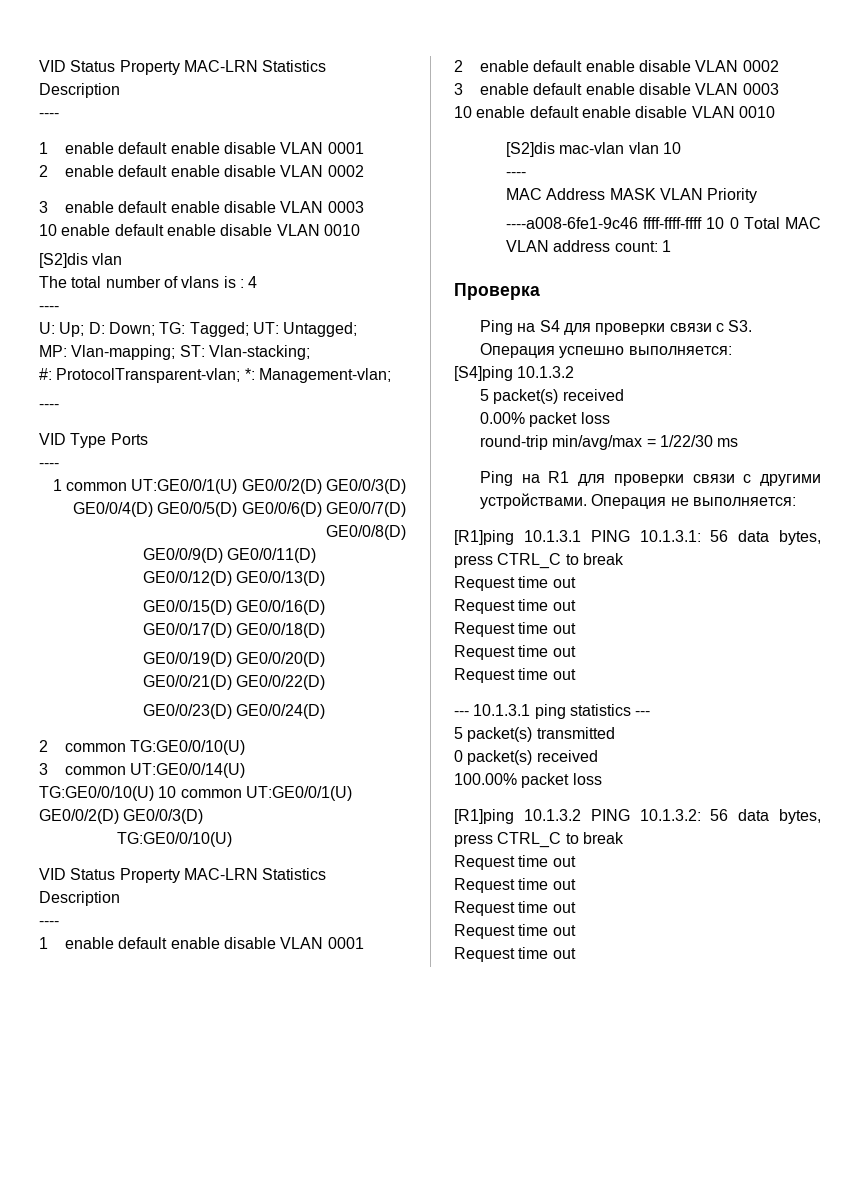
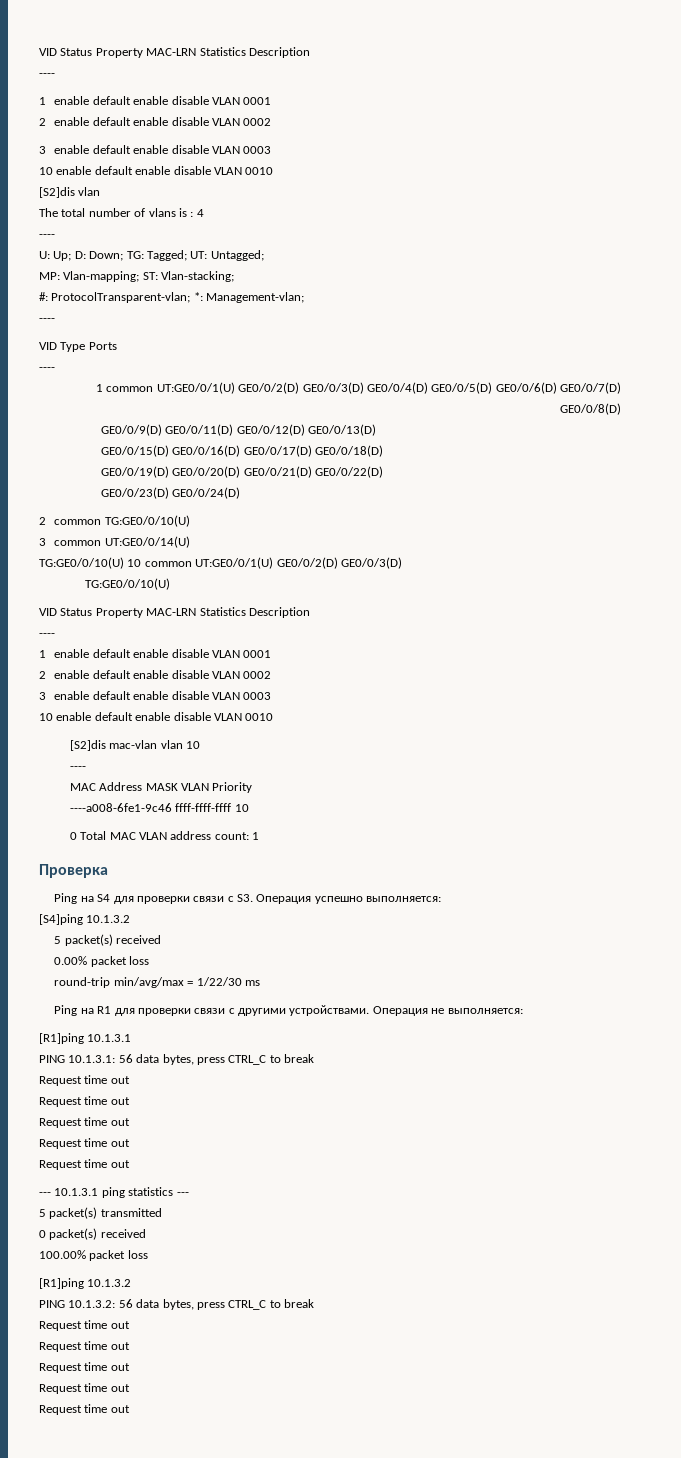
(725, 223) none -> (249, 808) //
(581, 536) none -> (132, 1038) //
(581, 815) none -> (132, 1283) //

